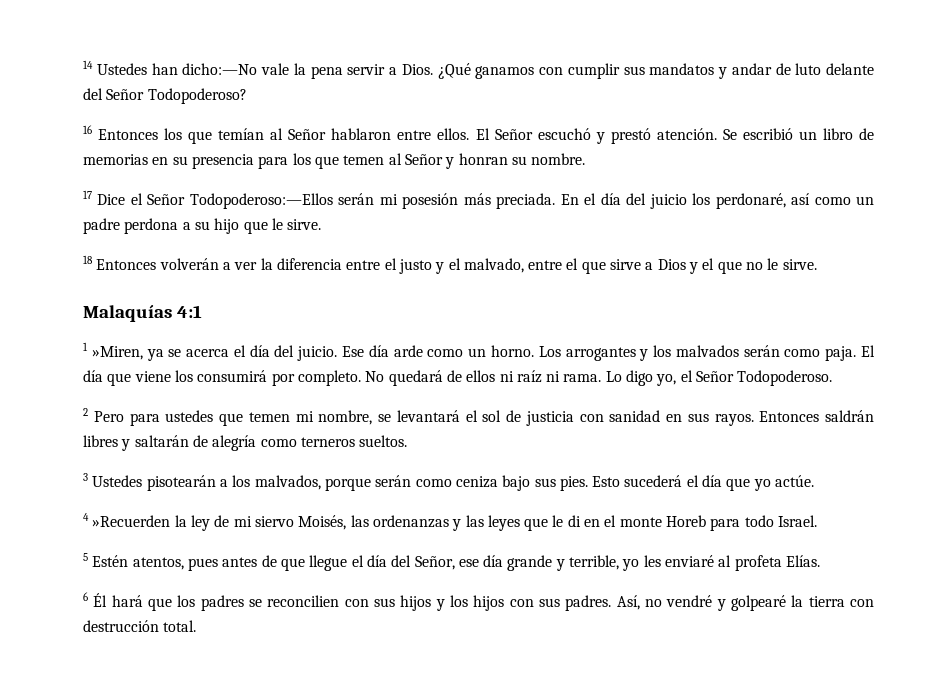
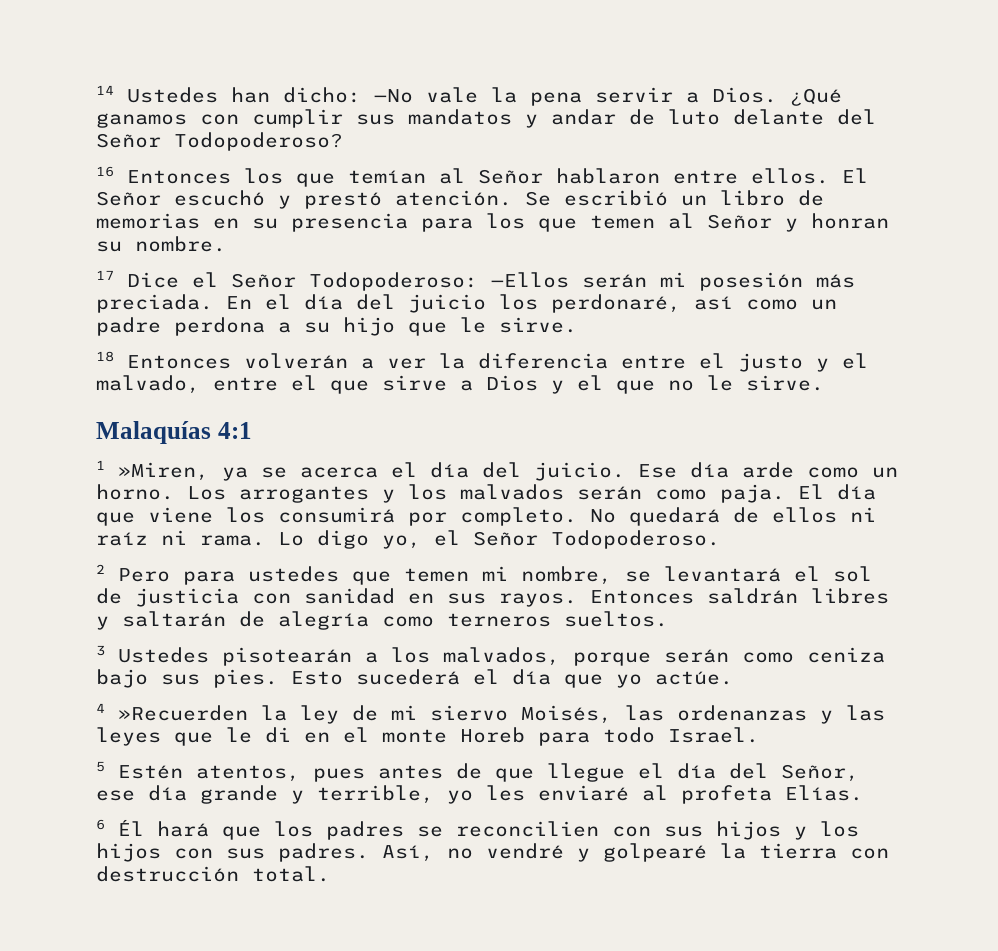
[182,63,258,75] dicho:—No -> [283,87,413,103] dicho: —No
[189,193,333,209] Todopoderoso:—Ellos -> [309,272,569,291] Todopoderoso: —Ellos

